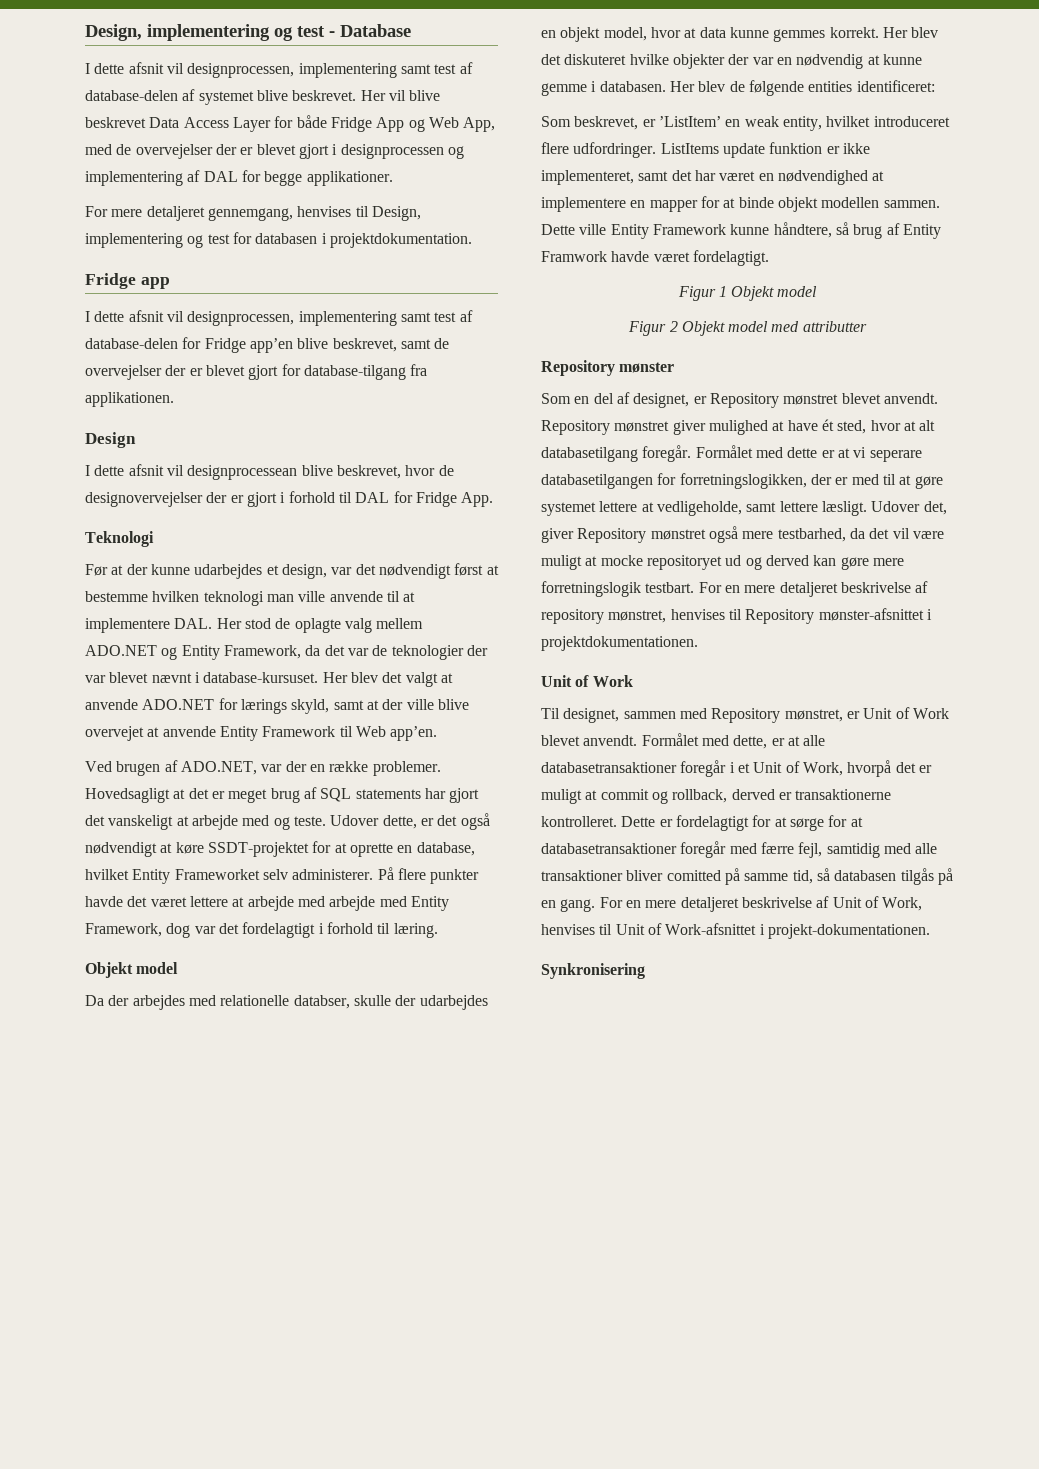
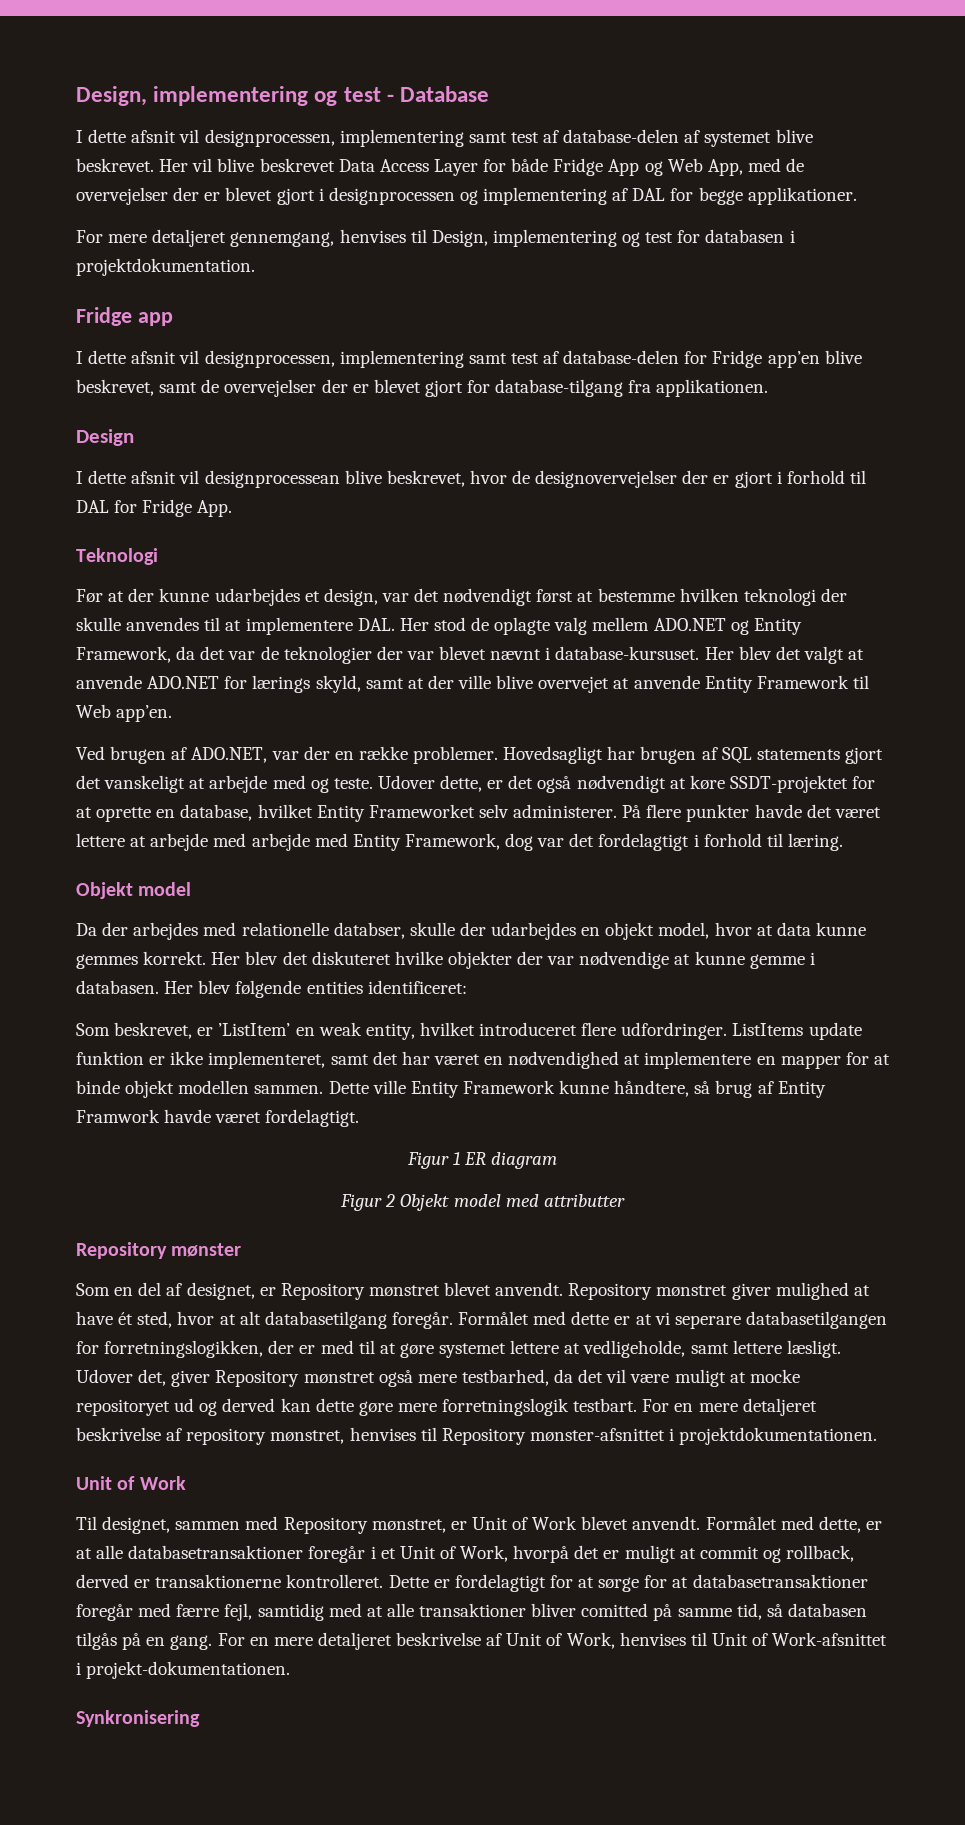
[266,591,383,602] man ville anvende -> [820,588,847,602] [76,617,200,631] der skulle anvendes
[173,788,300,803] at det er meget brug -> [607,746,697,764] har brugen
[424,788,446,799] har -> (840, 754) none
[776,54,864,69] en nødvendig -> [579,951,670,969] nødvendige
[729,81,745,92] de -> (232, 987) none
[731,286,818,301] Objekt model -> [464,1152,558,1169] ER diagram
(837, 560) none -> [315,1398,354,1412] dette
(911, 848) none -> [366,1606,383,1617] at

